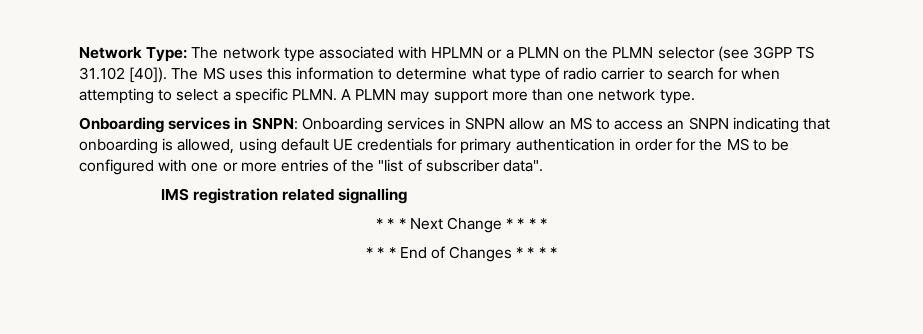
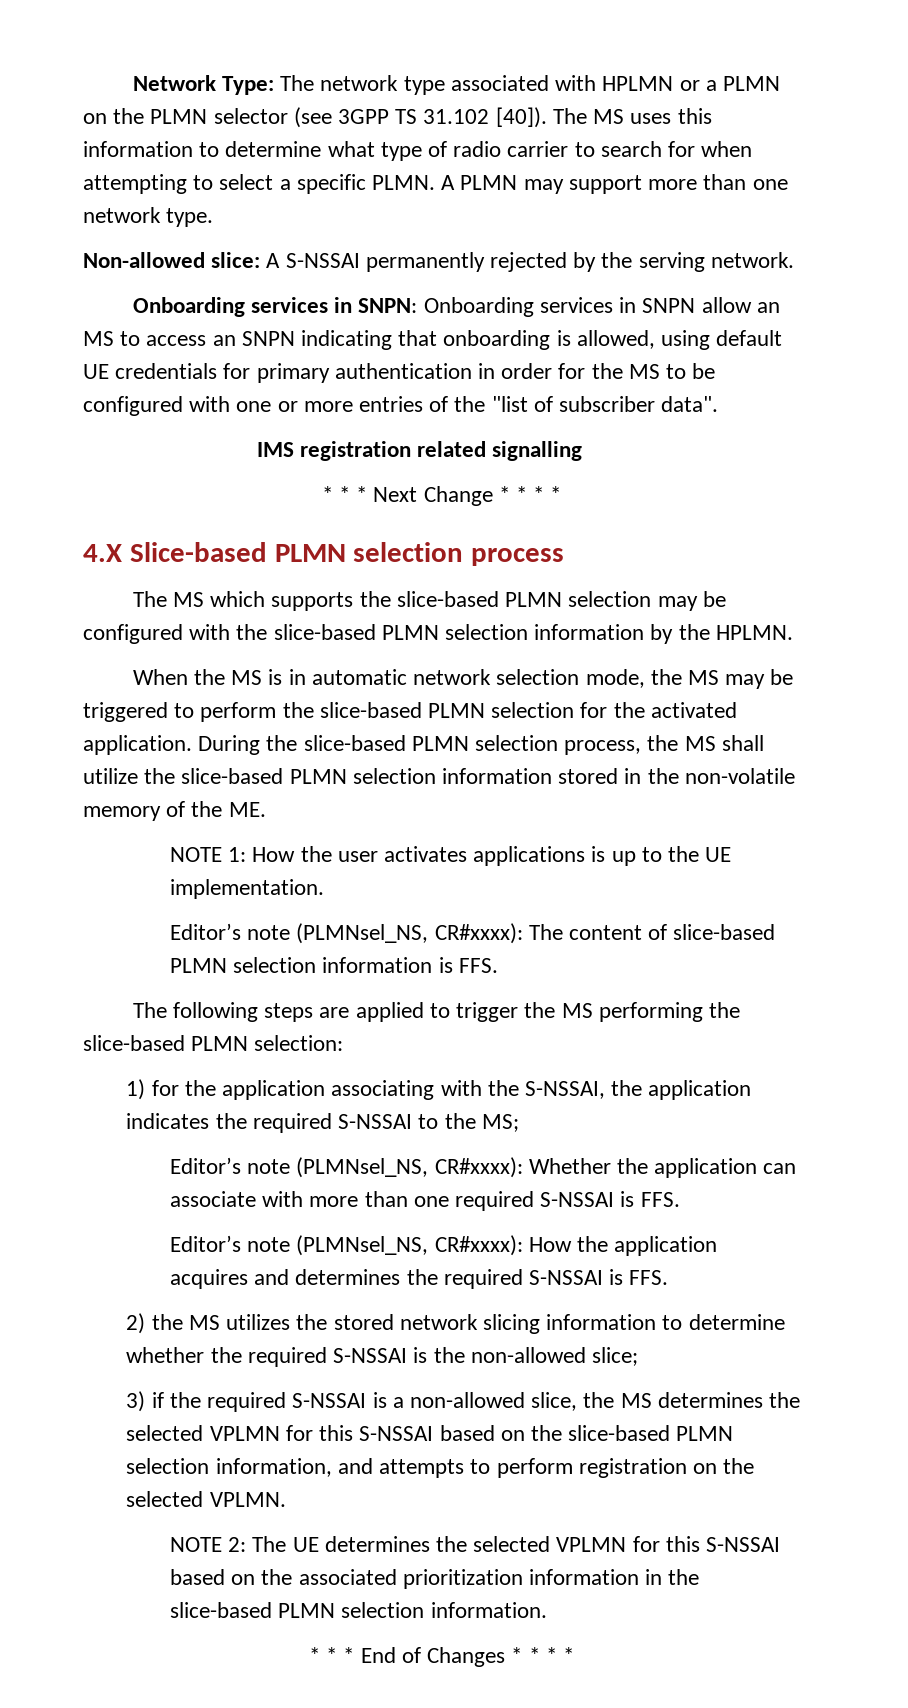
(695, 96) none -> [83,252,794,272] // Non-allowed slice: A S-NSSAI permanently rejected by the serving network.
(547, 223) none -> [83,542,565,566] [132,591,726,611] [83,624,793,644] [132,669,794,689] [83,702,737,722] [83,735,764,755] [83,768,795,784] [83,801,266,821] [169,846,732,866] [169,879,324,899] [169,923,776,944] [169,957,498,973] [132,1002,740,1022] [83,1035,344,1051] [126,1079,752,1100] [126,1113,519,1133] [169,1157,797,1178] [169,1191,680,1211] [169,1235,718,1256] [169,1269,669,1289] [126,1313,785,1334] [126,1347,638,1367] [126,1391,800,1412] [126,1425,734,1441] [126,1458,755,1478] [126,1491,286,1507] [169,1536,781,1552] [169,1569,700,1589] [169,1602,547,1618] // 4.X Slice-based PLMN selection process // The MS which supports the slice-based PLMN selection may be configured with the slice-based PLMN selection information by the HPLMN. // When the MS is in automatic network selection mode, the MS may be triggered to perform the slice-based PLMN selection for the activated application. During the slice-based PLMN selection process, the MS shall utilize the slice-based PLMN selection information stored in the non-volatile memory of the ME. // NOTE 1: How the user activates applications is up to the UE implementation. // Editor’s note (PLMNsel_NS, CR#xxxx): The content of slice-based PLMN selection information is FFS. // The following steps are applied to trigger the MS performing the slice-based PLMN selection: // 1) for the application associating with the S-NSSAI, the application indicates the required S-NSSAI to the MS; // Editor’s note (PLMNsel_NS, CR#xxxx): Whether the application can associate with more than one required S-NSSAI is FFS. // Editor’s note (PLMNsel_NS, CR#xxxx): How the application acquires and determines the required S-NSSAI is FFS. // 2) the MS utilizes the stored network slicing information to determine whether the required S-NSSAI is the non-allowed slice; // 3) if the required S-NSSAI is a non-allowed slice, the MS determines the selected VPLMN for this S-NSSAI based on the slice-based PLMN selection information, and attempts to perform registration on the selected VPLMN. // NOTE 2: The UE determines the selected VPLMN for this S-NSSAI based on the associated prioritization information in the slice-based PLMN selection information.

